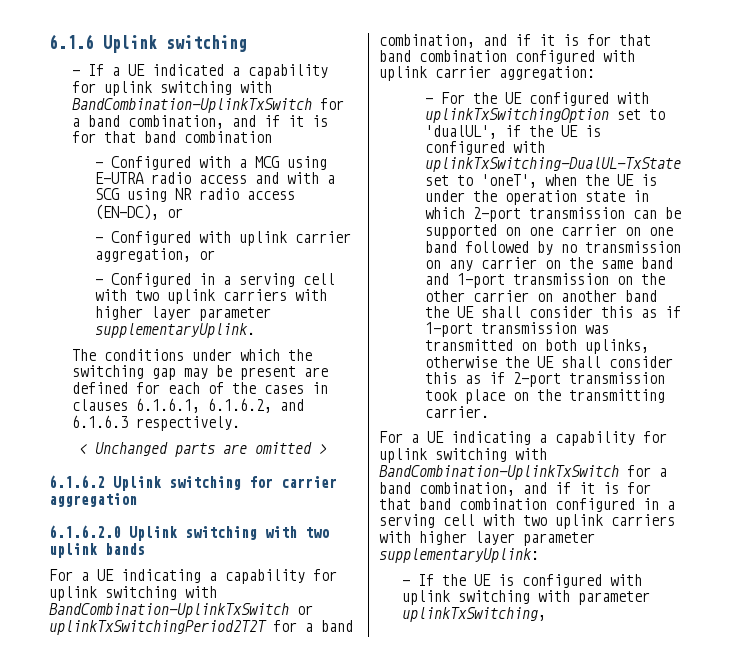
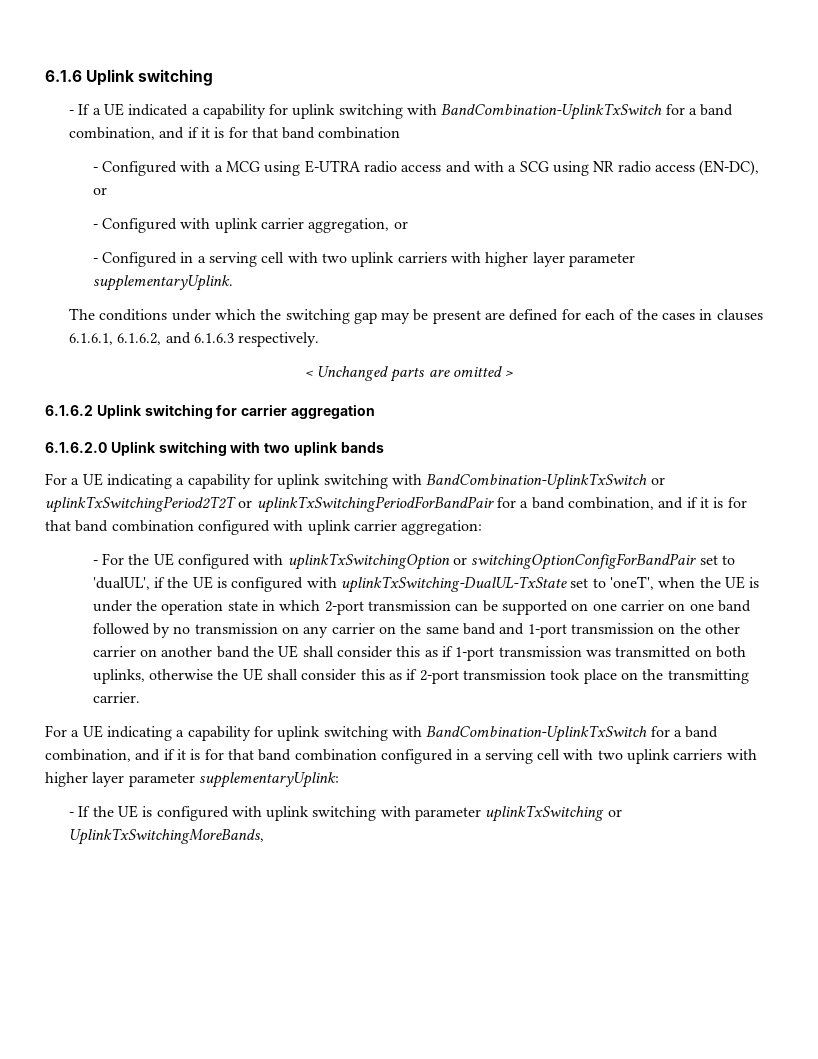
(267, 627) none -> [238,496,494,513] or uplinkTxSwitchingPeriodForBandPair
(610, 115) none -> [453,553,697,570] or switchingOptionConfigForBandPair
[402,607,547,622] uplinkTxSwitching, -> [485,805,622,822] [68,828,264,845] uplinkTxSwitching or UplinkTxSwitchingMoreBands,

